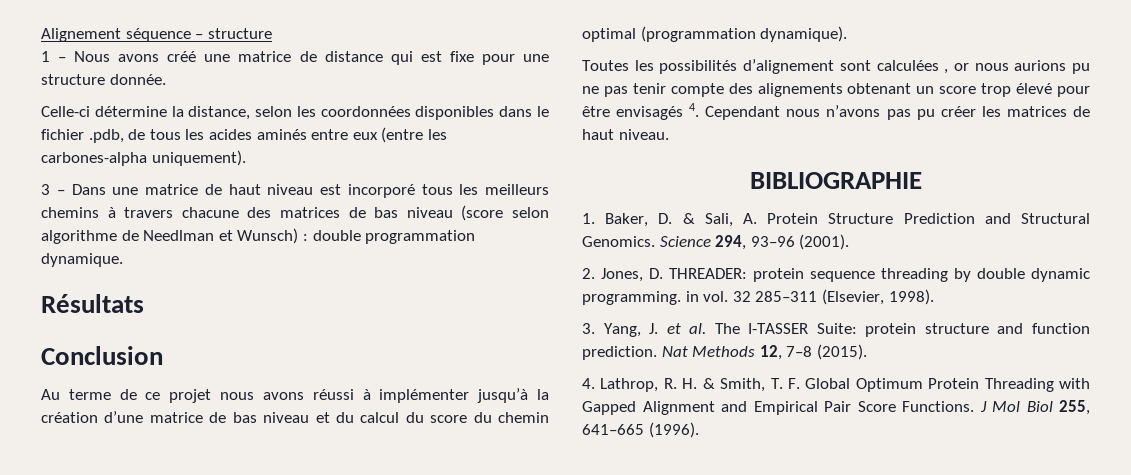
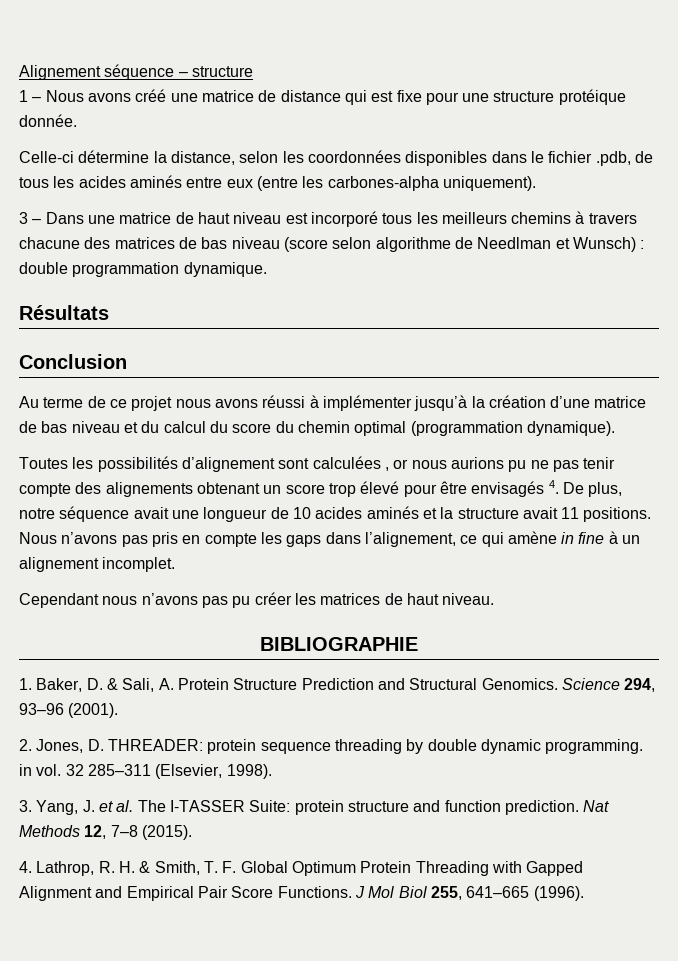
(105, 79) none -> [558,89,626,105] protéique
(700, 110) none -> [562,482,623,497] [19,506,652,522] [19,531,641,547] [19,557,176,572] De plus, notre séquence avait une longueur de 10 acides aminés et la structure avait 11 positions. Nous n’avons pas pris en compte les gaps dans l’alignement, ce qui amène in fine à un alignement incomplet. //

